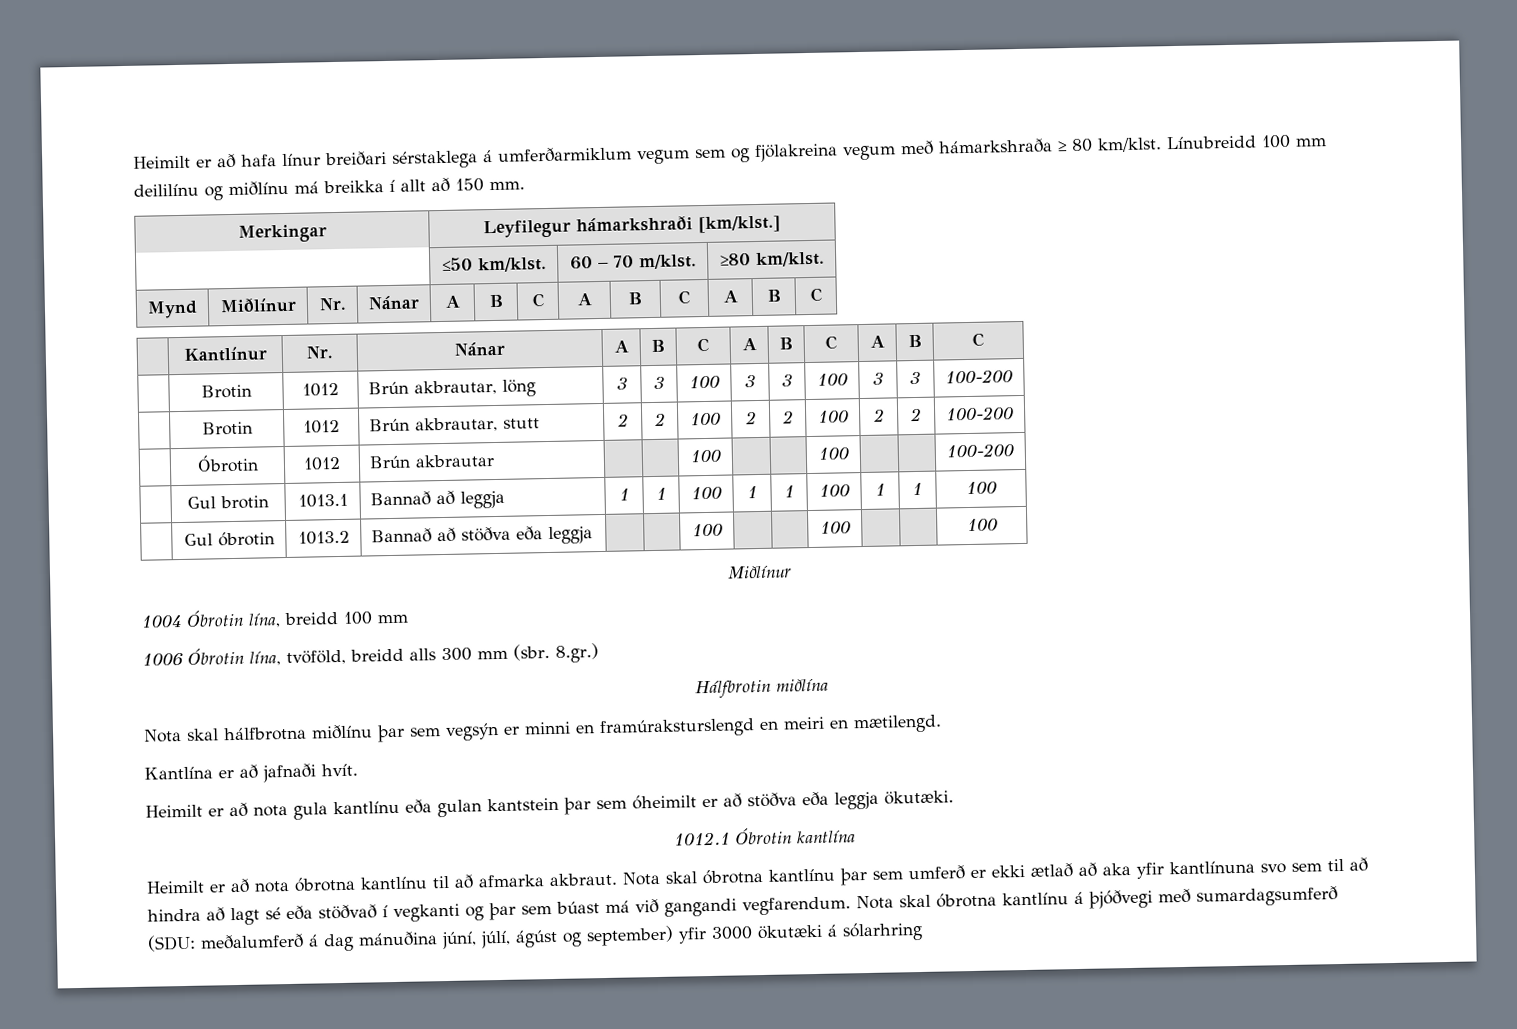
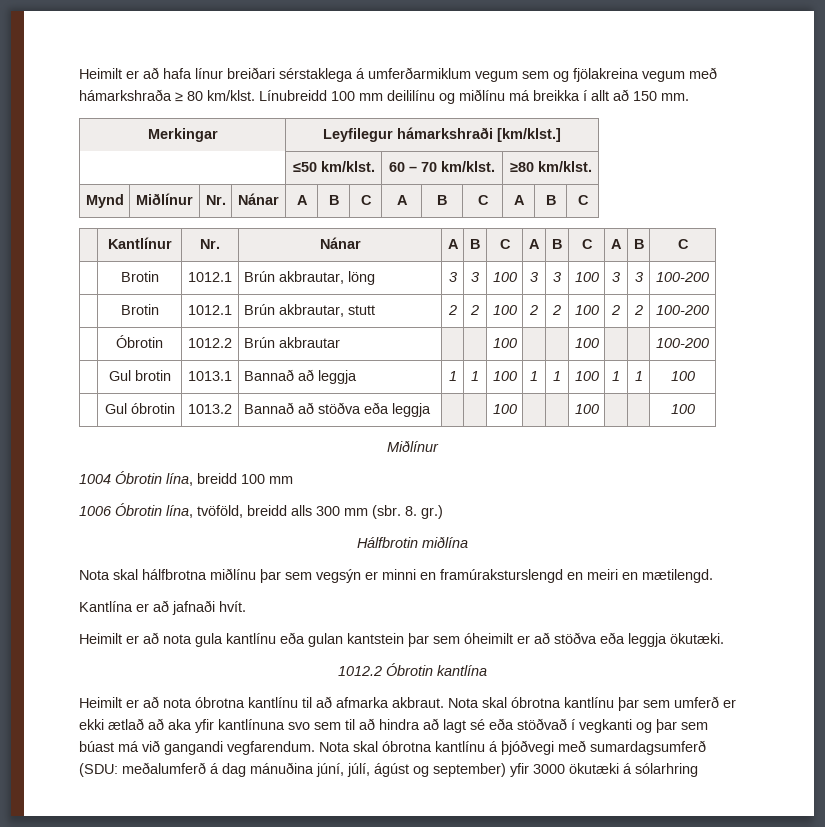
[638,254,697,270] m/klst. -> [441,161,495,172] km/klst.
[302,382,339,397] 1012 -> [188,272,232,282] 1012.1
[303,419,340,434] 1012 -> [188,305,232,315] 1012.1
[303,456,341,471] 1012 -> [188,338,232,348] 1012.2
[554,643,599,663] 8.gr.) -> [405,505,443,519] 8. gr.)
[674,831,731,846] 1012.1 -> [338,666,382,676] 1012.2

